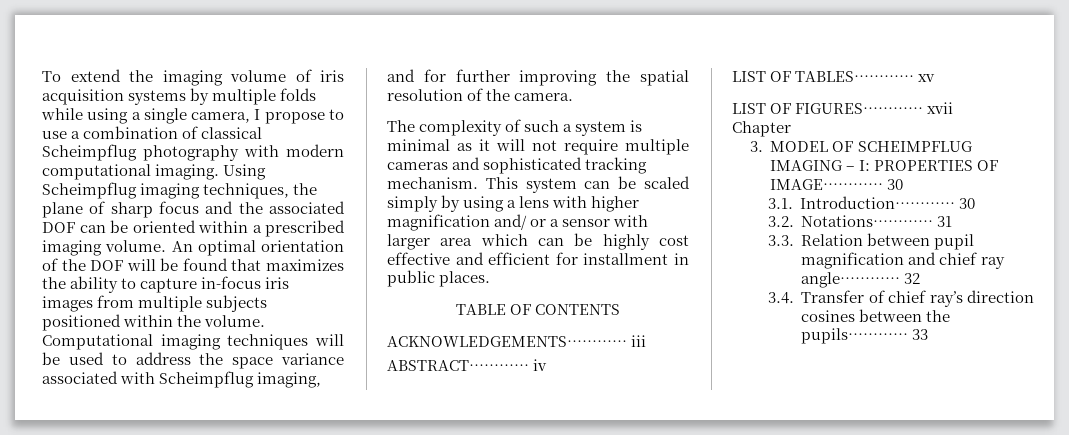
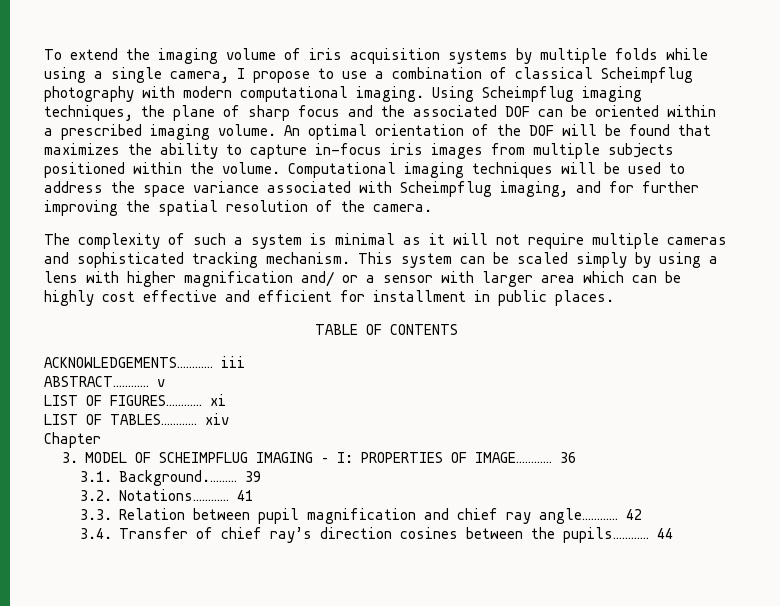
[533,359,548,371] [732,71,936,82] [732,102,954,114] iv // LIST OF TABLES………… xv // LIST OF FIGURES………… xvii -> [157,379,165,387] [44,394,226,406] [44,413,229,425] v // LIST OF FIGURES………… xi // LIST OF TABLES………… xiv
[887,179,904,190] 30 -> [560,452,577,463] 36
[800,196,976,209] Introduction………… 30 -> [119,470,262,486] Background.……… 39
[937,216,953,227] 31 -> [237,490,254,501] 41
[904,273,921,284] 32 -> [626,509,643,520] 42
[912,329,929,340] 33 -> [657,528,674,539] 44

